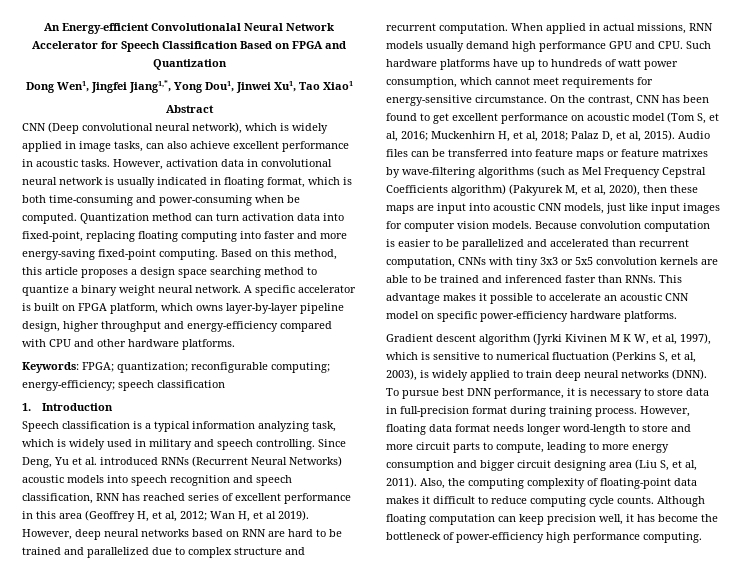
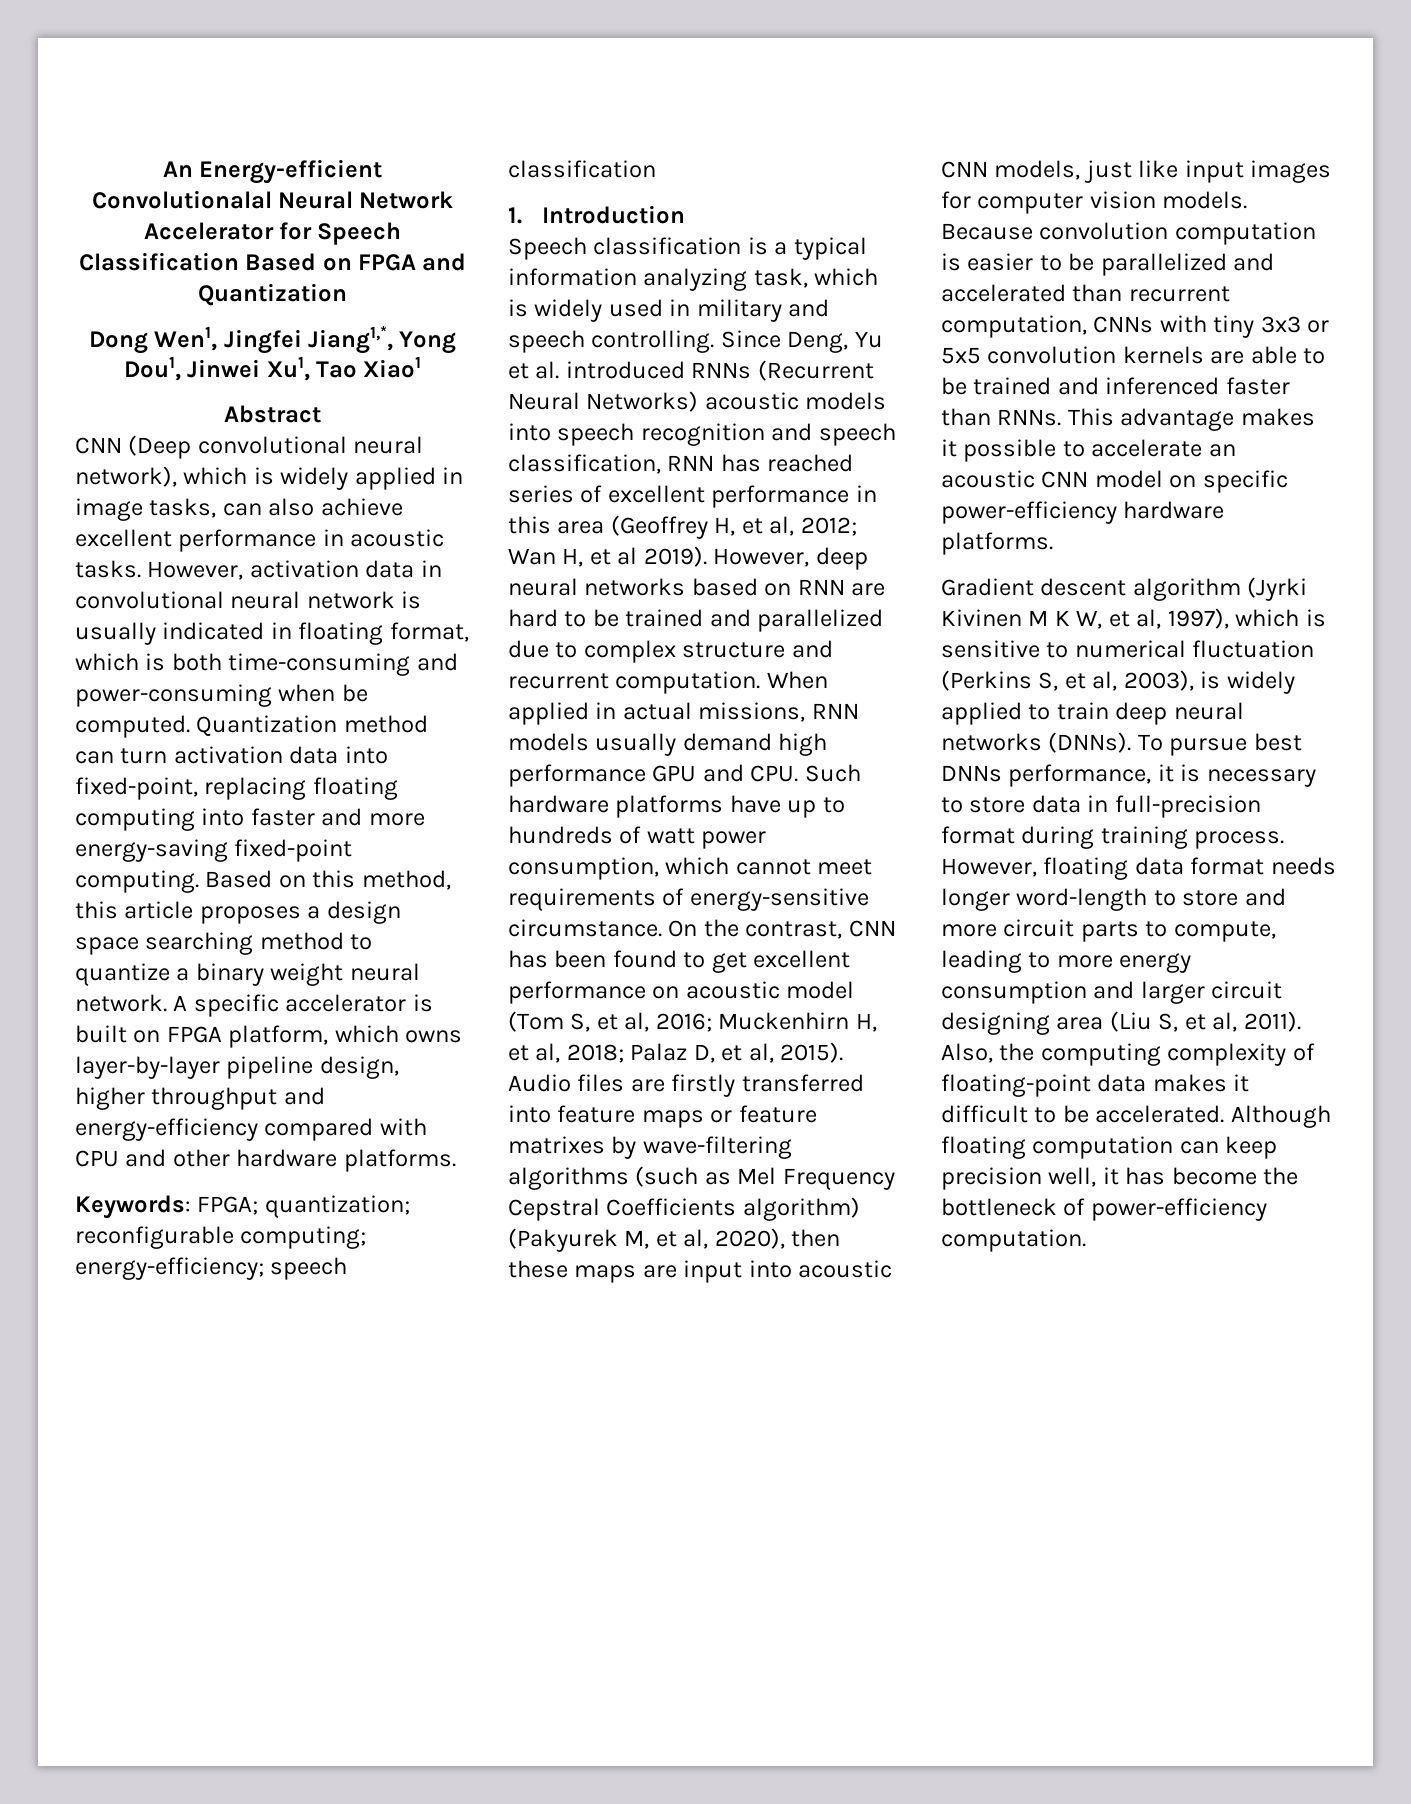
[637,77,653,85] for -> [662,888,685,906] of
[411,149,445,157] can be -> [630,1074,736,1097] are firstly
[672,369,707,380] (DNN). -> [1048,732,1132,753] (DNNs).
[467,388,492,396] DNN -> [941,765,1002,782] DNNs
[480,460,515,471] bigger -> [1140,981,1205,1004] larger
[491,496,654,507] reduce computing cycle counts. -> [1062,1105,1225,1123] be accelerated.
[546,532,702,543] high performance computing. -> [941,1229,1086,1252] computation.

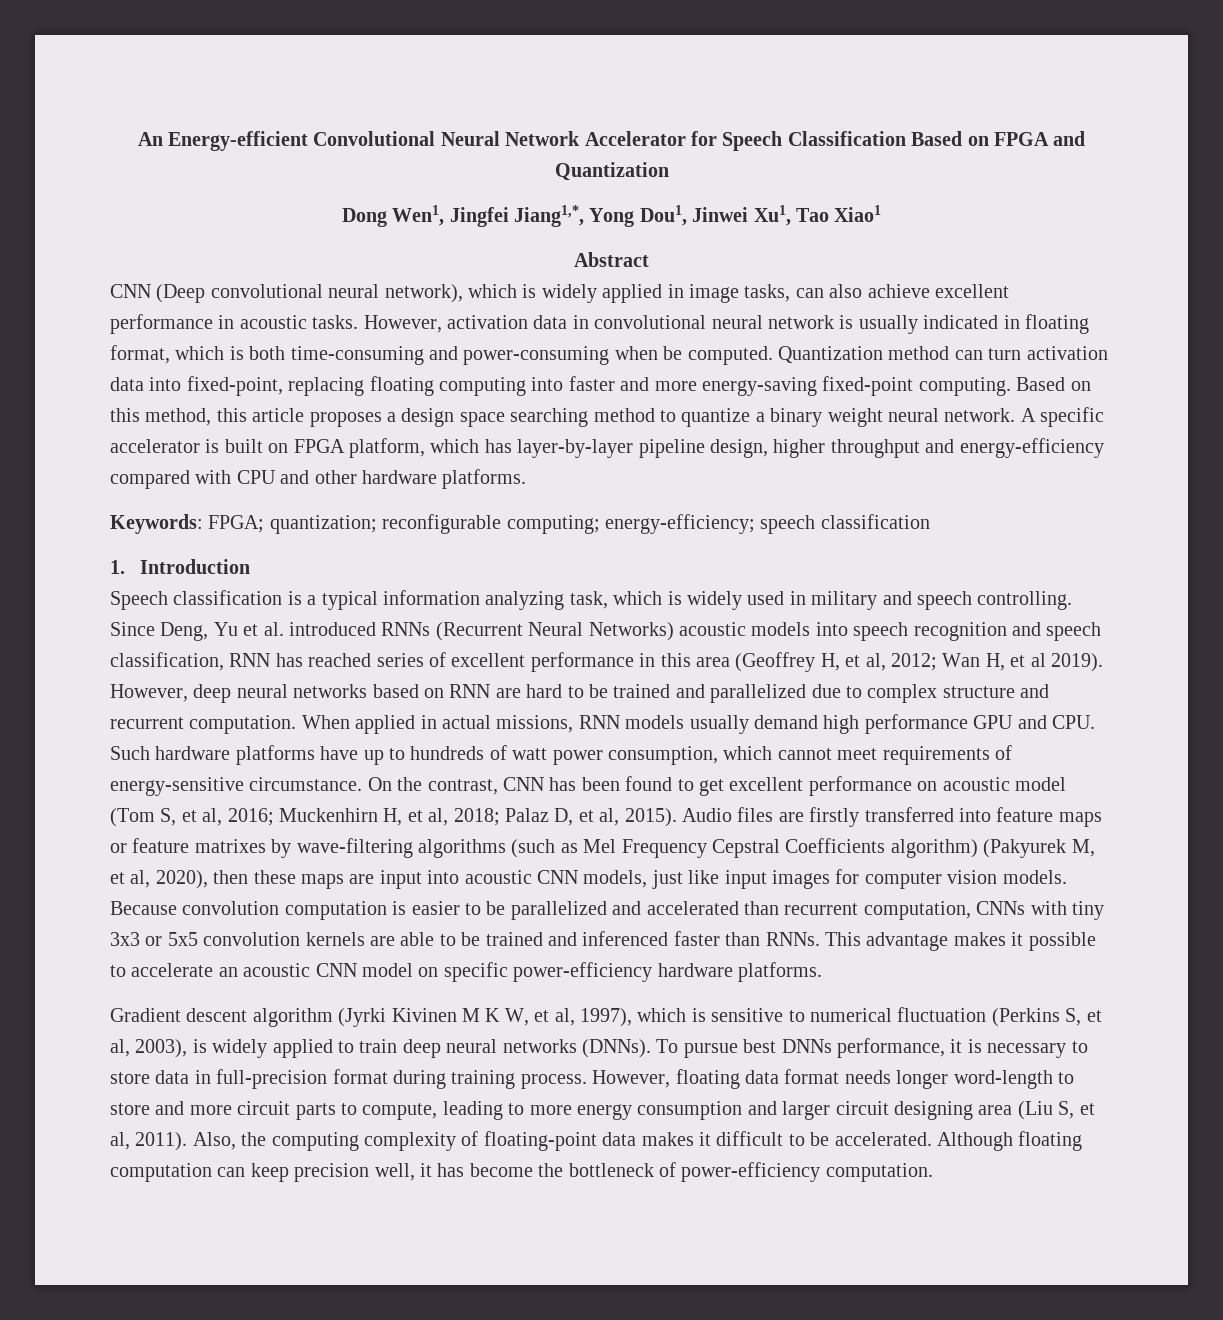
[91,190,272,209] Convolutionalal -> [313,131,436,146] Convolutional
[405,1030,463,1043] owns -> [484,439,512,453] has

